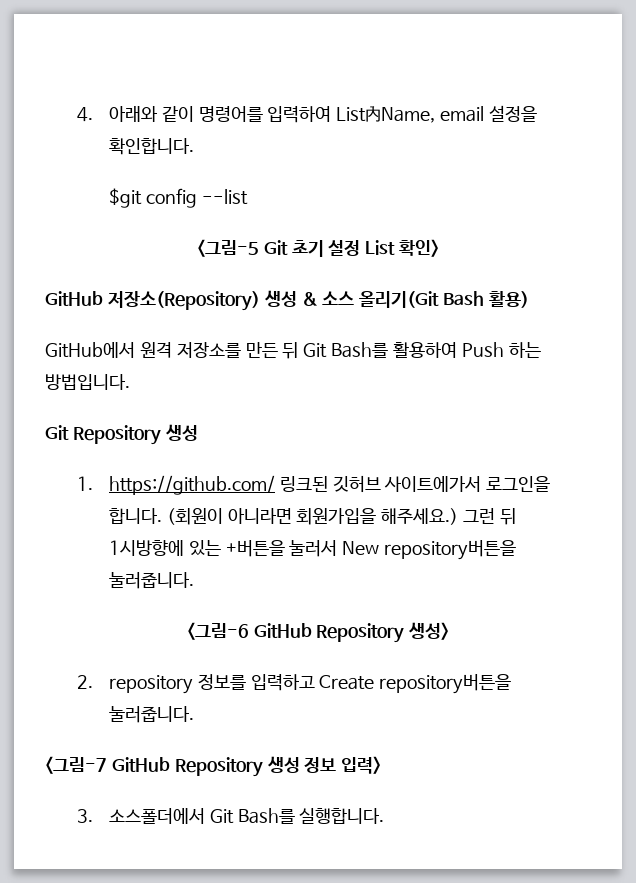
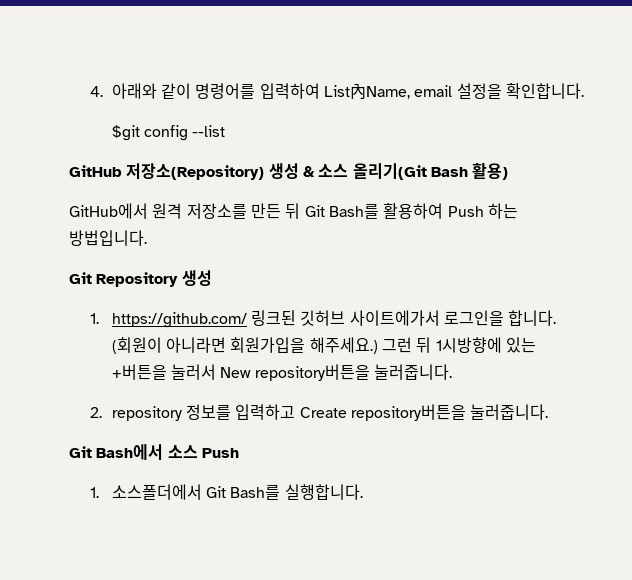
[196,239,440,257] // <그림-5 Git 초기 설정 List 확인> -> (226, 131) none
[186,622,450,643] // <그림-6 GitHub Repository 생성> -> (452, 372) none
[45,756,382,777] [76,809,93,823] <그림-7 GitHub Repository 생성 정보 입력> // 3. -> [69,444,239,460] [90,487,100,498] Git Bash에서 소스 Push // 1.

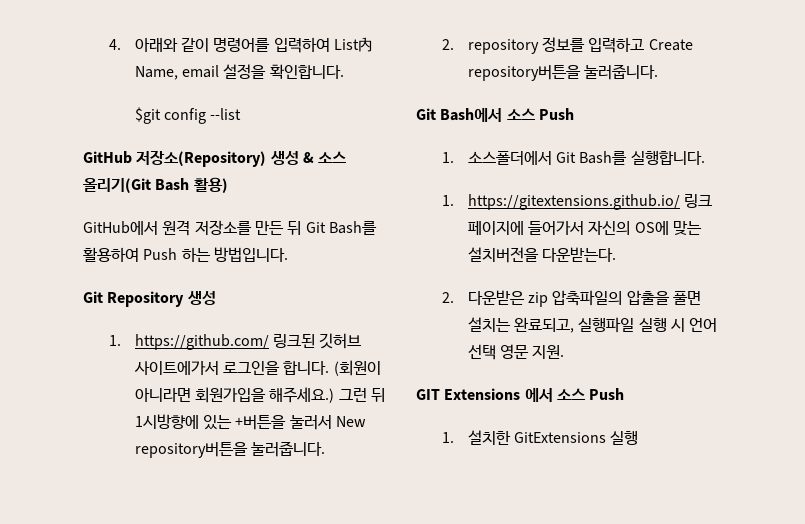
(363, 492) none -> [441,194,712,210] [467,221,702,235] [467,247,616,263] [441,290,701,307] [467,317,718,333] [467,344,565,360] [416,388,625,402] [441,430,639,445] // 1. https://gitextensions.github.io/ 링크 페이지에 들어가서 자신의 OS에 맞는 설치버전을 다운받는다. // 2. 다운받은 zip 압축파일의 압출을 풀면 설치는 완료되고, 실행파일 실행 시 언어 선택 영문 지원. // GIT Extensions 에서 소스 Push // 1. 설치한 GitExtensions 실행

